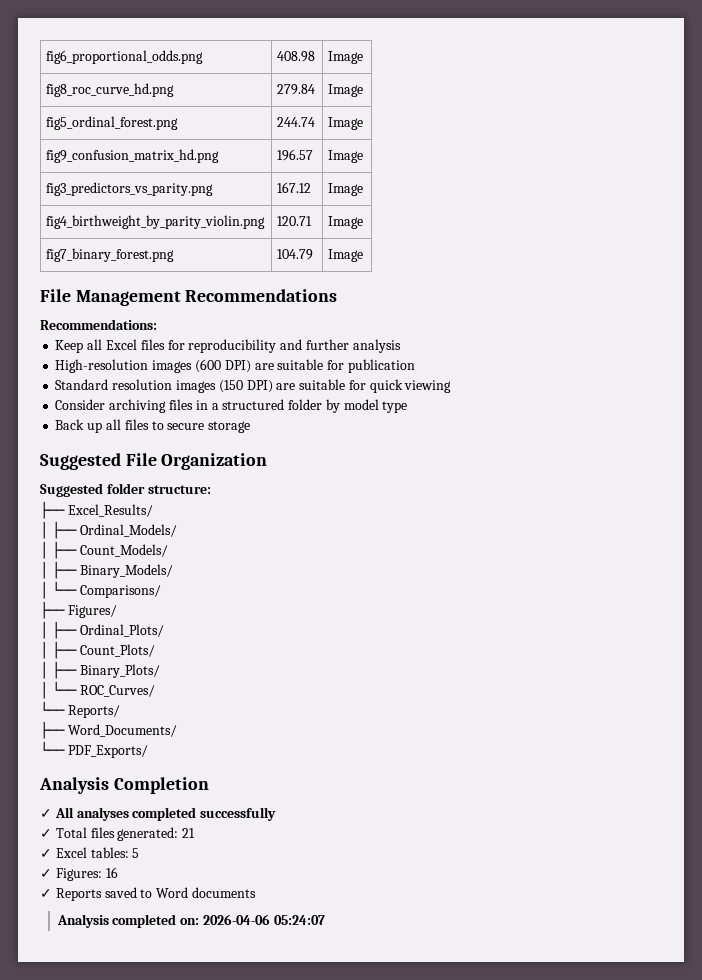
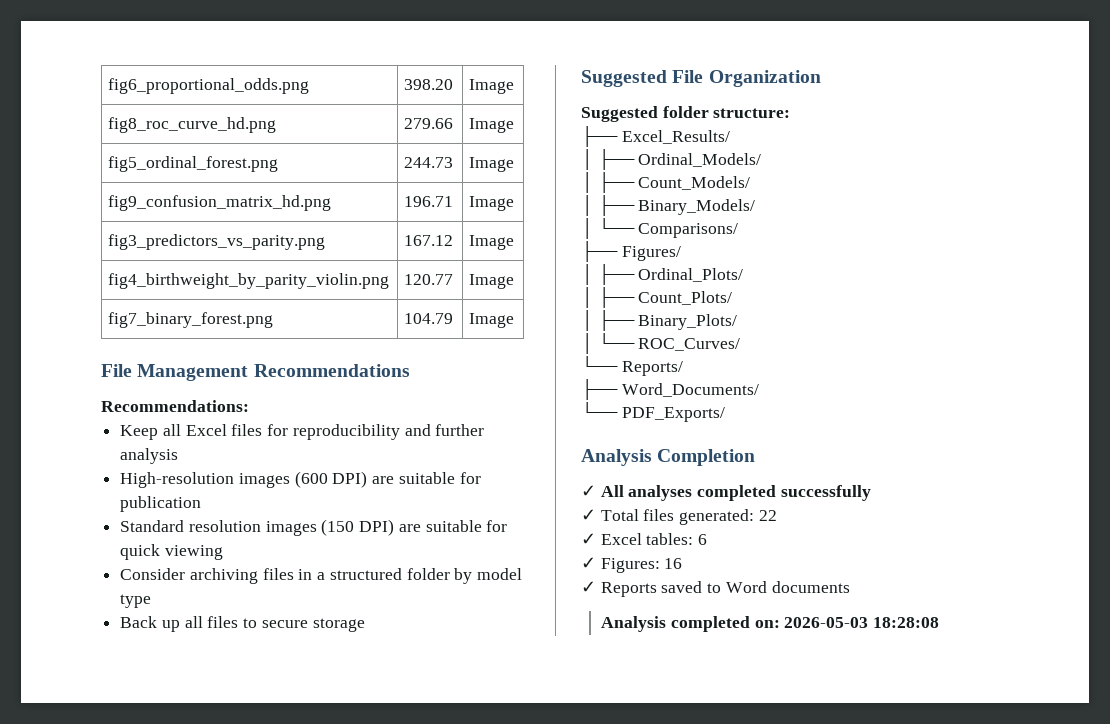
[277,51,316,62] 408.98 -> [404,79,454,90] 398.20
[277,84,316,95] 279.84 -> [404,118,454,129] 279.66
[277,117,316,127] 244.74 -> [404,157,454,168] 244.73
[277,149,314,161] 196.57 -> [404,196,454,207] 196.71
[277,216,313,226] 120.71 -> [404,274,454,285] 120.77
[182,828,196,838] 21 -> [758,510,777,521] 22
[132,848,140,858] 5 -> [698,534,708,545] 6
[203,914,325,925] 2026-04-06 05:24:07 -> [784,617,939,628] 2026-05-03 18:28:08

